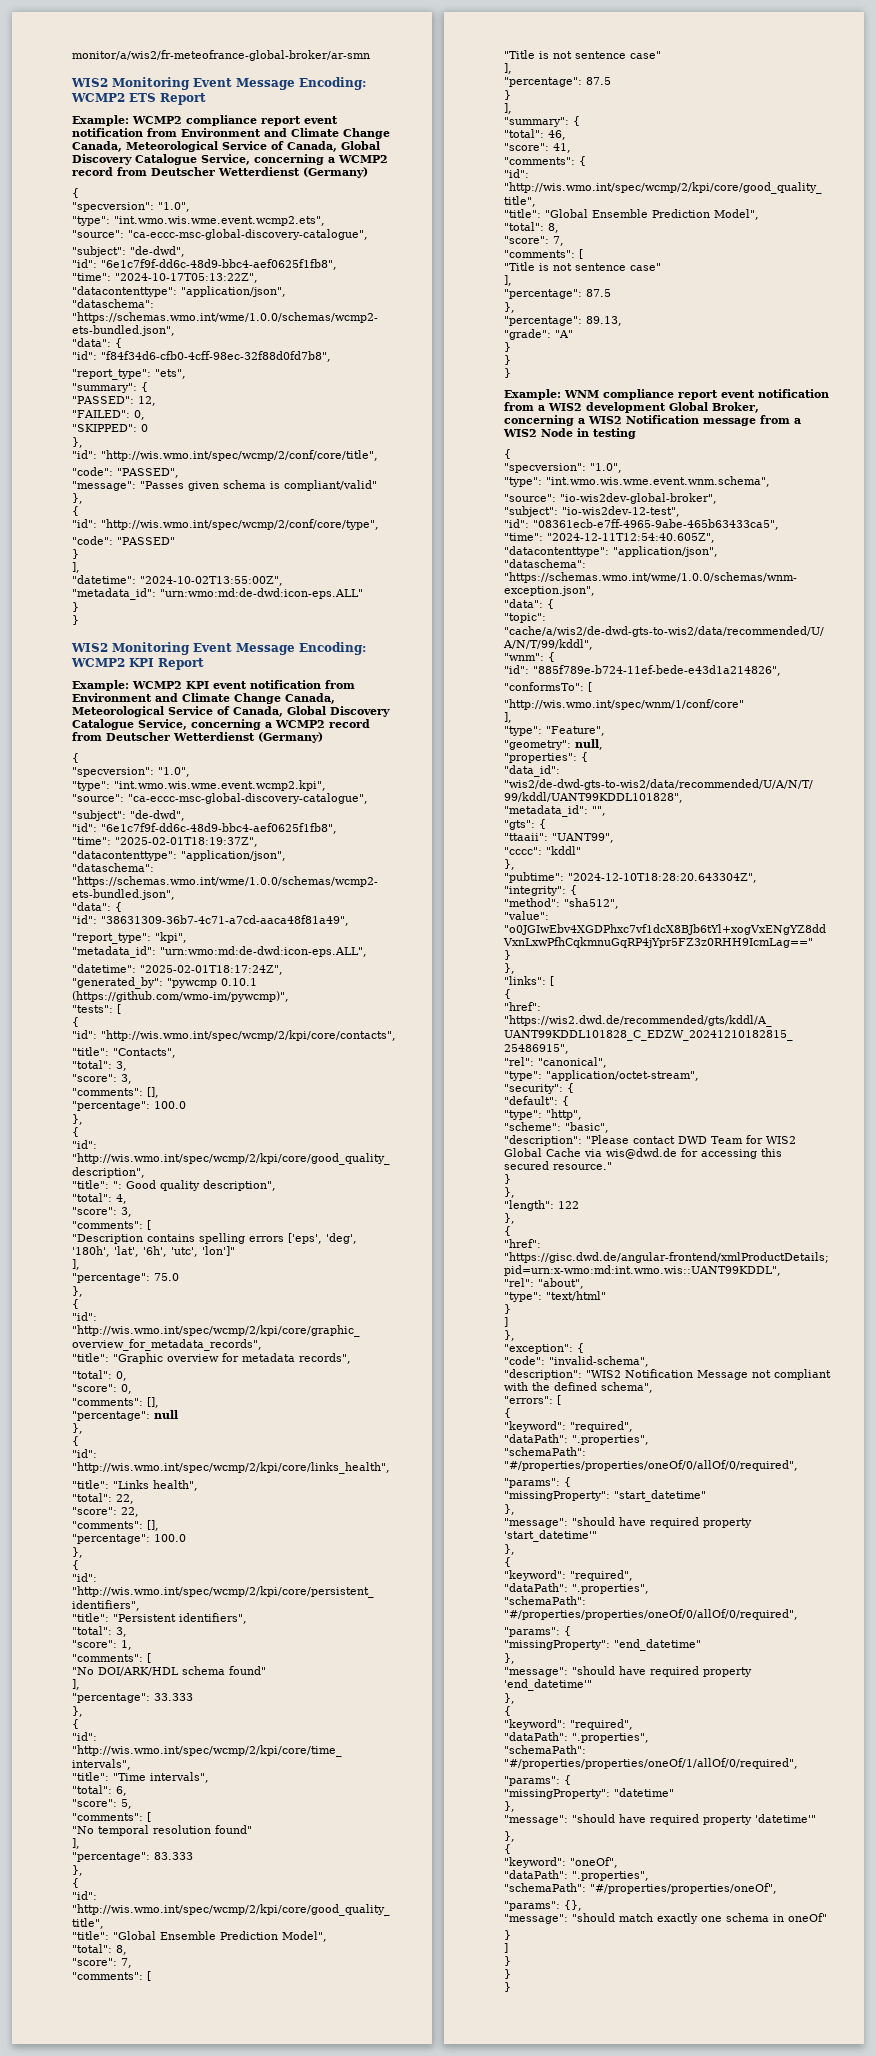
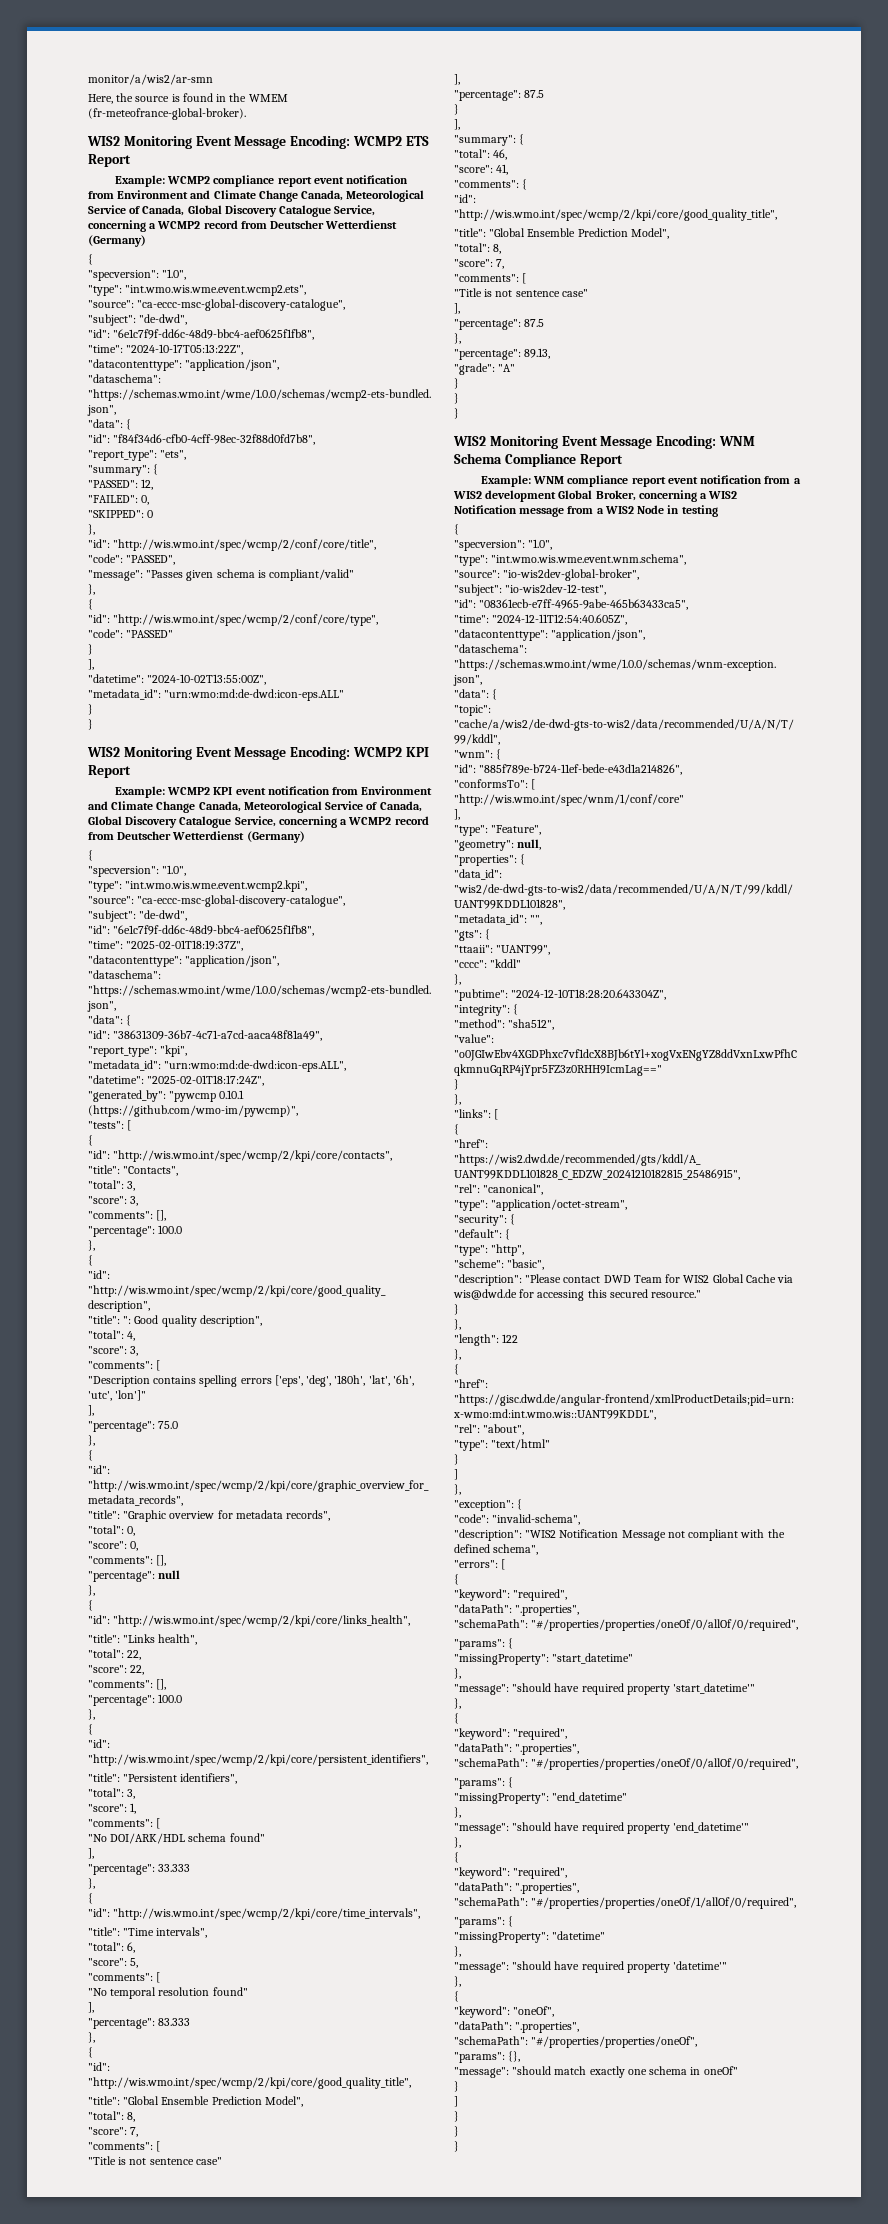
[72,50,370,61] monitor/a/wis2/fr-meteofrance-global-broker/ar-smn -> [88,74,213,85] [88,93,288,104] [88,108,246,120] monitor/a/wis2/ar-smn // Here, the source is found in the WMEM (fr-meteofrance-global-broker).
(511, 373) none -> [453,435,755,449] [454,453,623,467] // WIS2 Monitoring Event Message Encoding: WNM Schema Compliance Report

